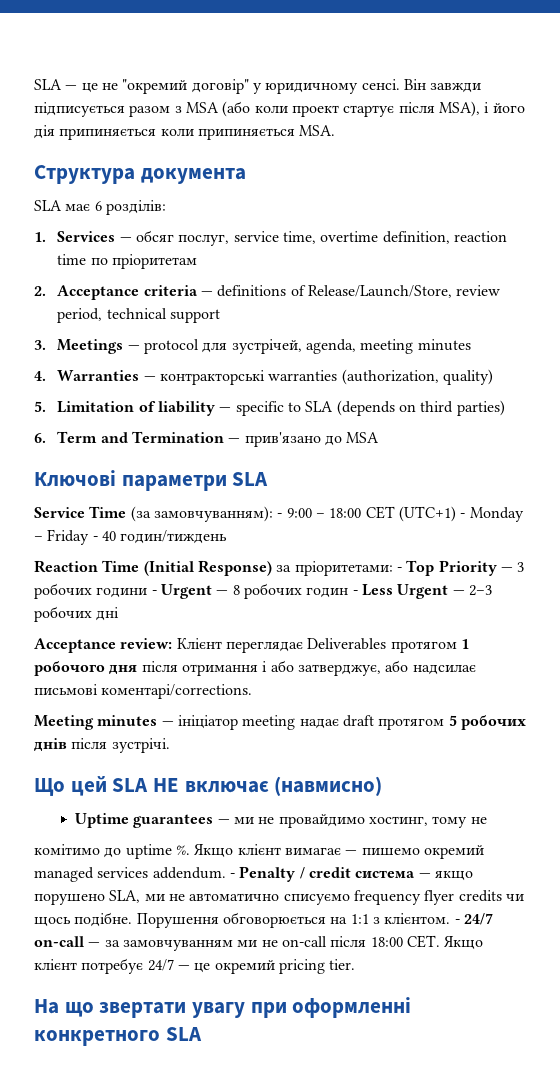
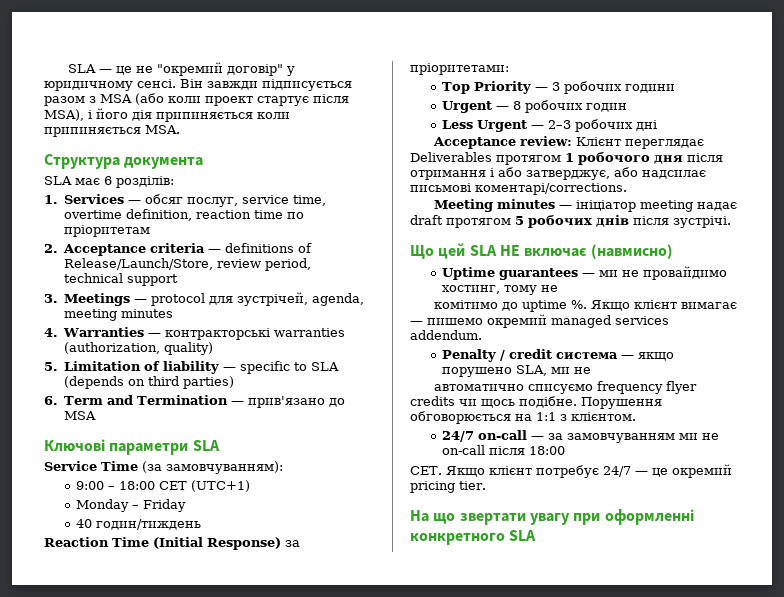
[277,513,283,518] - -> (283, 467) //
[460,513,466,518] - -> (251, 486) //
[92,536,98,541] - -> (187, 505) //
[396,567,402,572] - -> (509, 69) //
[151,590,157,595] - -> (676, 88) //
[352,590,358,595] - -> (628, 107) //
[229,873,235,878] - -> (482, 335) //
(185, 897) none -> (592, 370) //
[454,919,460,924] - -> (636, 416) //
(403, 942) none -> (566, 450) //

